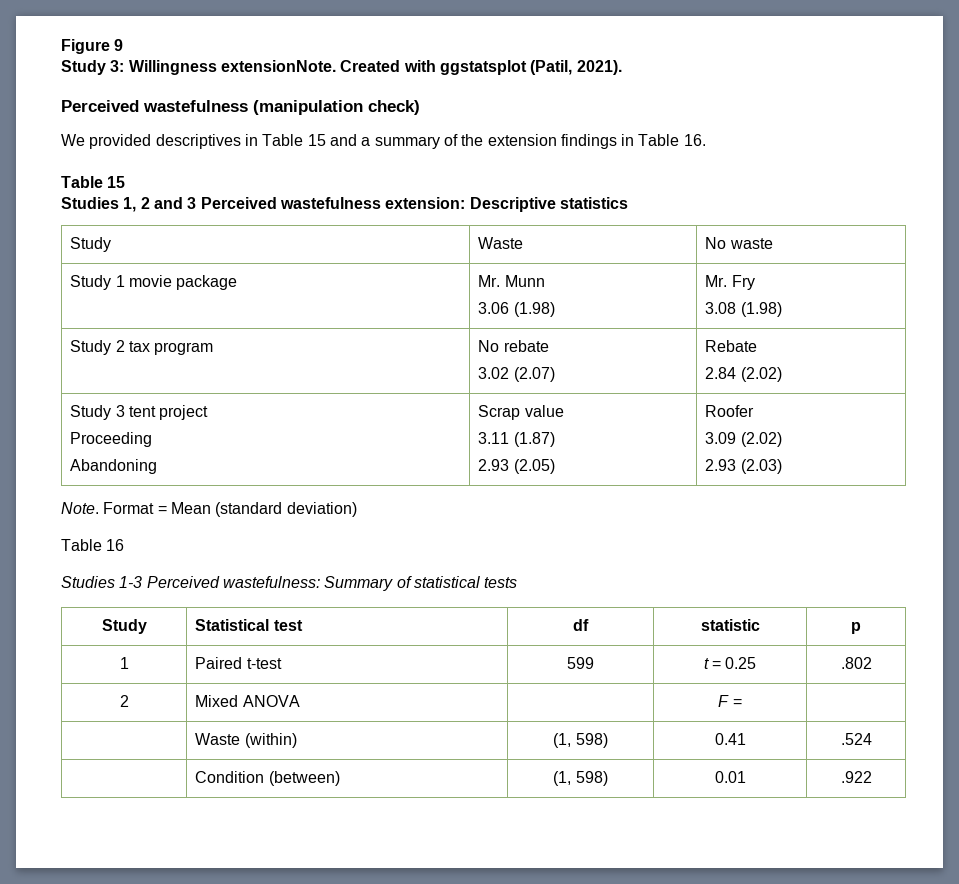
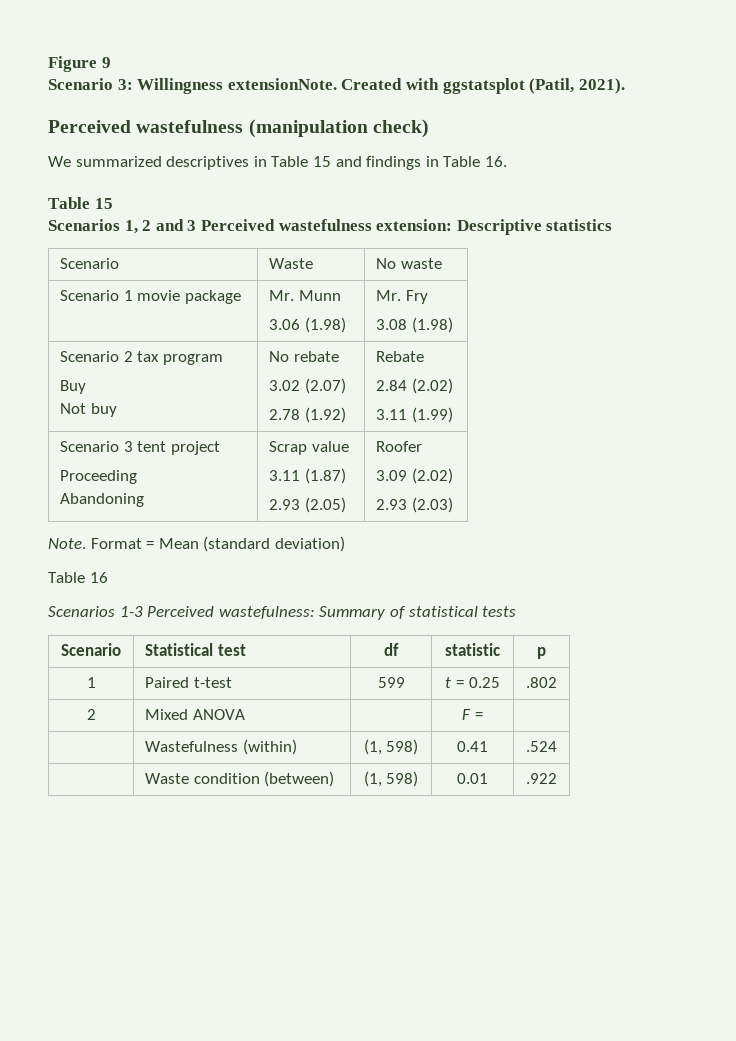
[61,60,106,75] Study -> [48,78,113,90] Scenario
[89,134,152,149] provided -> [75,156,162,167] summarized
[361,134,557,149] a summary of the extension -> (362, 161) none
[61,197,119,209] Studies -> [48,219,120,231] Scenarios
[70,237,112,252] Study -> [60,258,120,269] Scenario
[70,275,112,290] Study -> [60,290,120,301] Scenario
[70,340,112,355] Study -> [60,351,120,362] Scenario
(214, 348) none -> [60,380,87,394] [60,403,117,417] // Buy // Not buy
(555, 374) none -> [269,407,346,423] // 2.78 (1.92)
[70,405,112,420] // Study -> [376,407,453,423] [60,441,120,452] // 3.11 (1.99) // Scenario
[61,576,115,588] Studies -> [48,606,115,617] Scenarios
[101,619,147,634] Study -> [61,643,121,656] Scenario
[195,733,241,745] Waste -> [145,741,239,752] Wastefulness
[195,771,265,783] Condition -> [145,773,260,784] Waste condition

